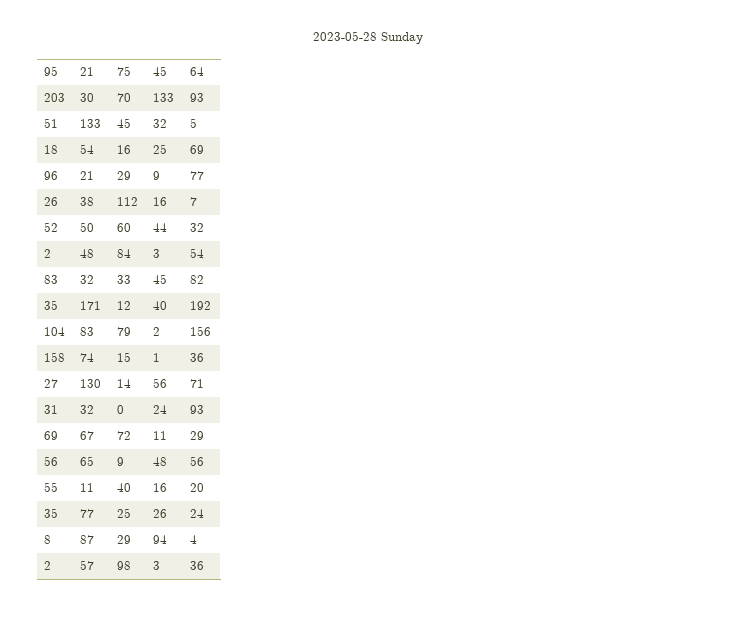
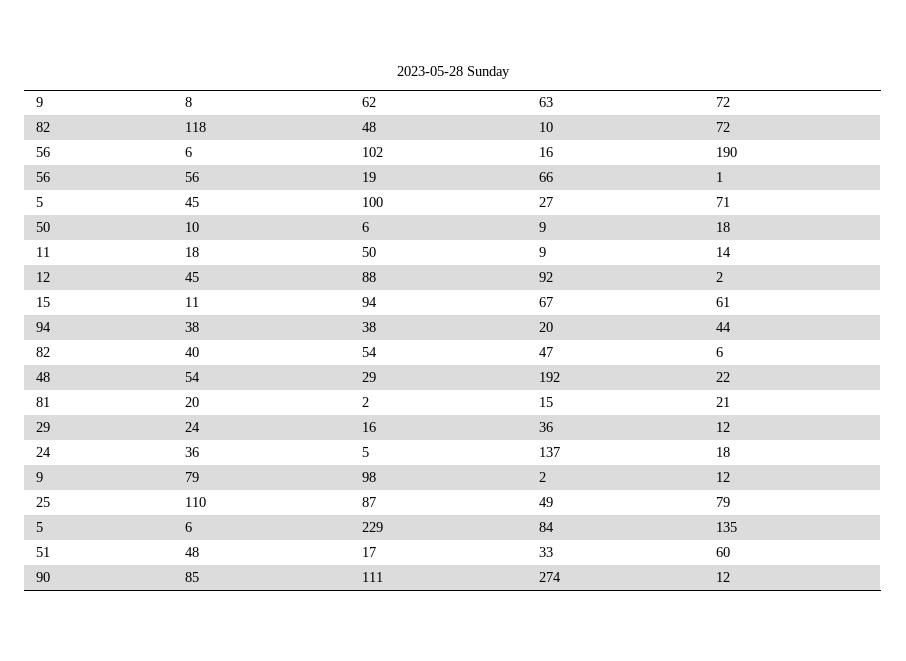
[44,66,59,76] [80,67,95,76] [117,66,132,76] [153,66,168,76] [190,67,205,76] [44,93,66,102] [80,93,95,102] [117,93,132,102] [153,93,175,102] [190,93,205,102] [44,118,59,128] [80,119,102,128] [117,118,132,128] [153,119,168,128] [190,118,198,128] [44,145,59,154] [80,144,95,154] [117,145,132,154] [153,144,168,154] [190,145,205,154] [44,171,59,180] [80,171,95,180] [117,171,132,180] [153,171,161,180] [190,171,205,180] [44,197,59,206] [80,197,95,206] [117,197,139,206] [153,197,168,206] [190,197,198,206] [44,222,59,232] [80,222,95,232] [117,223,132,232] [153,223,168,232] [190,223,205,232] [44,249,52,258] [80,249,95,258] [117,249,132,258] [153,249,161,258] [190,248,205,258] [44,275,59,284] [80,275,95,284] [117,275,132,284] [153,274,168,284] [190,275,205,284] [44,300,59,310] [80,301,102,310] [117,301,132,310] [153,301,168,310] [190,301,212,310] [44,327,66,336] [80,327,95,336] [117,327,132,336] [153,327,161,336] [190,326,212,336] [44,352,66,362] [80,353,95,362] [117,352,132,362] [153,353,161,362] [190,353,205,362] [44,379,59,388] [80,379,102,388] [117,379,132,388] [153,378,168,388] [190,379,205,388] [44,405,59,414] [80,405,95,414] [117,405,125,414] [153,405,168,414] [190,405,205,414] [44,431,59,440] [80,431,95,440] [117,431,132,440] [153,431,168,440] [190,431,205,440] [44,456,59,466] [80,456,95,466] [117,457,125,466] [153,457,168,466] [190,456,205,466] [44,482,59,492] [80,483,95,492] [117,483,132,492] [153,483,168,492] [190,483,205,492] [44,508,59,518] [80,509,95,518] [117,508,132,518] [153,509,168,518] [190,509,205,518] [44,535,52,544] [80,535,95,544] [117,535,132,544] [153,535,168,544] [190,535,198,544] [44,561,52,570] [80,560,95,570] [117,561,132,570] [153,561,161,570] [190,561,205,570] 95 | 21 | 75 | 45 | 64 // 203 | 30 | 70 | 133 | 93 // 51 | 133 | 45 | 32 | 5 // 18 | 54 | 16 | 25 | 69 // 96 | 21 | 29 | 9 | 77 // 26 | 38 | 112 | 16 | 7 // 52 | 50 | 60 | 44 | 32 // 2 | 48 | 84 | 3 | 54 // 83 | 32 | 33 | 45 | 82 // 35 | 171 | 12 | 40 | 192 // 104 | 83 | 79 | 2 | 156 // 158 | 74 | 15 | 1 | 36 // 27 | 130 | 14 | 56 | 71 // 31 | 32 | 0 | 24 | 93 // 69 | 67 | 72 | 11 | 29 // 56 | 65 | 9 | 48 | 56 // 55 | 11 | 40 | 16 | 20 // 35 | 77 | 25 | 26 | 24 // 8 | 87 | 29 | 94 | 4 // 2 | 57 | 98 | 3 | 36 -> [35,97,43,107] [184,97,192,107] [361,97,376,107] [538,97,553,107] [715,97,730,107] [35,122,50,132] [184,122,206,132] [361,122,376,132] [538,122,553,132] [715,122,730,132] [35,147,50,157] [184,147,192,157] [361,147,383,157] [538,147,553,157] [715,147,737,157] [35,172,50,182] [184,172,199,182] [361,172,376,182] [538,172,553,182] [715,172,723,182] [35,197,43,207] [184,197,199,207] [361,197,383,207] [538,197,553,207] [715,197,730,207] [35,222,50,232] [184,222,199,232] [361,222,369,232] [538,222,546,232] [715,222,730,232] [35,247,50,257] [184,247,199,257] [361,247,376,257] [538,247,546,257] [715,247,731,257] [35,272,50,282] [184,272,199,282] [361,272,376,282] [538,272,553,282] [715,272,723,282] [35,297,50,307] [184,297,199,307] [361,297,377,307] [538,297,553,307] [715,297,730,307] [35,322,51,332] [184,322,199,332] [361,322,376,332] [538,322,553,332] [715,322,731,332] [35,347,50,357] [184,347,199,357] [361,347,377,357] [538,347,553,357] [715,347,723,357] [35,372,50,382] [184,372,200,382] [361,372,376,382] [538,372,560,382] [715,372,730,382] [35,397,50,407] [184,397,199,407] [361,397,369,407] [538,397,553,407] [715,397,730,407] [35,422,50,432] [184,422,200,432] [361,422,376,432] [538,422,553,432] [715,422,730,432] [35,447,51,457] [184,447,199,457] [361,447,369,457] [538,447,560,457] [715,447,730,457] [35,472,43,482] [184,472,199,482] [361,472,376,482] [538,472,546,482] [715,472,730,482] [35,497,50,507] [184,497,206,507] [361,497,376,507] [538,497,553,507] [715,497,730,507] [35,522,43,532] [184,522,192,532] [361,522,383,532] [538,522,554,532] [715,522,737,532] [35,547,50,557] [184,547,199,557] [361,547,376,557] [538,547,553,557] [715,547,730,557] [35,572,50,582] [184,572,199,582] [361,572,383,582] [538,572,561,582] [715,572,730,582] 9 | 8 | 62 | 63 | 72 // 82 | 118 | 48 | 10 | 72 // 56 | 6 | 102 | 16 | 190 // 56 | 56 | 19 | 66 | 1 // 5 | 45 | 100 | 27 | 71 // 50 | 10 | 6 | 9 | 18 // 11 | 18 | 50 | 9 | 14 // 12 | 45 | 88 | 92 | 2 // 15 | 11 | 94 | 67 | 61 // 94 | 38 | 38 | 20 | 44 // 82 | 40 | 54 | 47 | 6 // 48 | 54 | 29 | 192 | 22 // 81 | 20 | 2 | 15 | 21 // 29 | 24 | 16 | 36 | 12 // 24 | 36 | 5 | 137 | 18 // 9 | 79 | 98 | 2 | 12 // 25 | 110 | 87 | 49 | 79 // 5 | 6 | 229 | 84 | 135 // 51 | 48 | 17 | 33 | 60 // 90 | 85 | 111 | 274 | 12

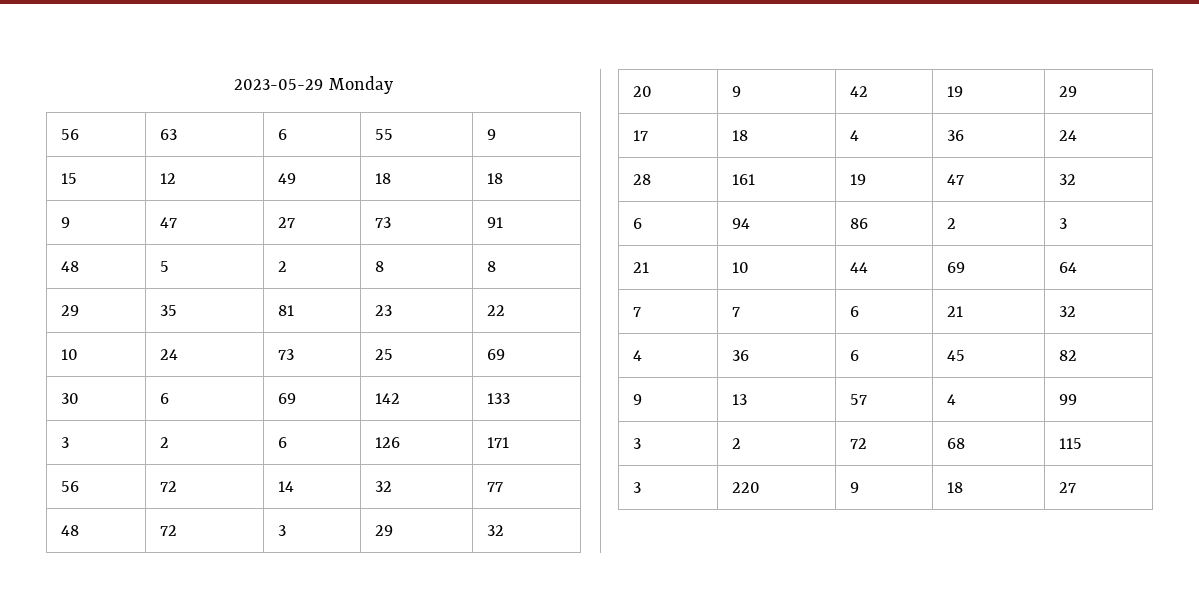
[397,66,510,79] [35,97,43,107] [184,97,192,107] [361,97,376,107] [538,97,553,107] [715,97,730,107] [35,122,50,132] [184,122,206,132] [361,122,376,132] [538,122,553,132] [715,122,730,132] [35,147,50,157] [184,147,192,157] [361,147,383,157] [538,147,553,157] [715,147,737,157] [35,172,50,182] [184,172,199,182] [361,172,376,182] [538,172,553,182] [715,172,723,182] [35,197,43,207] [184,197,199,207] [361,197,383,207] [538,197,553,207] [715,197,730,207] [35,222,50,232] [184,222,199,232] [361,222,369,232] [538,222,546,232] [715,222,730,232] [35,247,50,257] [184,247,199,257] [361,247,376,257] [538,247,546,257] [715,247,731,257] [35,272,50,282] [184,272,199,282] [361,272,376,282] [538,272,553,282] [715,272,723,282] [35,297,50,307] [184,297,199,307] [361,297,377,307] [538,297,553,307] [715,297,730,307] [35,322,51,332] [184,322,199,332] [361,322,376,332] [538,322,553,332] [715,322,731,332] [35,347,50,357] [184,347,199,357] [361,347,377,357] [538,347,553,357] [715,347,723,357] [35,372,50,382] [184,372,200,382] [361,372,376,382] [538,372,560,382] [715,372,730,382] [35,397,50,407] [184,397,199,407] [361,397,369,407] [538,397,553,407] [715,397,730,407] [35,422,50,432] [184,422,200,432] [361,422,376,432] [538,422,553,432] [715,422,730,432] [35,447,51,457] [184,447,199,457] [361,447,369,457] [538,447,560,457] [715,447,730,457] [35,472,43,482] [184,472,199,482] [361,472,376,482] [538,472,546,482] [715,472,730,482] [35,497,50,507] [184,497,206,507] [361,497,376,507] [538,497,553,507] [715,497,730,507] [35,522,43,532] [184,522,192,532] [361,522,383,532] [538,522,554,532] [715,522,737,532] [35,547,50,557] [184,547,199,557] [361,547,376,557] [538,547,553,557] [715,547,730,557] [35,572,50,582] [184,572,199,582] [361,572,383,582] [538,572,561,582] [715,572,730,582] 2023-05-28 Sunday // 9 | 8 | 62 | 63 | 72 // 82 | 118 | 48 | 10 | 72 // 56 | 6 | 102 | 16 | 190 // 56 | 56 | 19 | 66 | 1 // 5 | 45 | 100 | 27 | 71 // 50 | 10 | 6 | 9 | 18 // 11 | 18 | 50 | 9 | 14 // 12 | 45 | 88 | 92 | 2 // 15 | 11 | 94 | 67 | 61 // 94 | 38 | 38 | 20 | 44 // 82 | 40 | 54 | 47 | 6 // 48 | 54 | 29 | 192 | 22 // 81 | 20 | 2 | 15 | 21 // 29 | 24 | 16 | 36 | 12 // 24 | 36 | 5 | 137 | 18 // 9 | 79 | 98 | 2 | 12 // 25 | 110 | 87 | 49 | 79 // 5 | 6 | 229 | 84 | 135 // 51 | 48 | 17 | 33 | 60 // 90 | 85 | 111 | 274 | 12 -> [234,76,393,94] [61,129,80,140] [160,129,178,140] [278,129,288,140] [375,129,394,140] [487,129,497,140] [61,173,78,184] [160,173,177,184] [278,173,297,184] [375,173,392,184] [487,173,504,184] [61,217,71,228] [160,217,178,228] [278,217,296,228] [375,217,392,228] [487,217,504,228] [61,261,80,272] [160,261,170,272] [278,261,288,272] [375,261,385,272] [487,261,497,272] [61,305,80,316] [160,305,178,316] [278,305,295,316] [375,305,393,316] [487,305,506,316] [61,349,79,360] [160,349,179,360] [278,349,295,360] [375,349,394,360] [487,349,506,360] [61,393,80,404] [160,393,170,404] [278,393,297,404] [375,393,401,404] [487,393,511,404] [61,437,70,448] [160,437,170,448] [278,437,288,448] [375,437,401,448] [487,437,510,448] [61,481,80,492] [160,481,178,492] [278,481,295,492] [375,481,393,492] [487,482,504,492] [61,525,80,536] [160,525,178,536] [278,525,287,536] [375,525,394,536] [487,525,505,536] [633,86,653,97] [732,86,742,97] [850,86,869,97] [947,86,964,97] [1059,86,1078,97] [633,130,649,141] [732,130,749,141] [850,130,860,141] [947,130,965,141] [1059,130,1078,141] [633,174,652,185] [732,174,756,185] [850,174,867,185] [947,174,965,185] [1059,174,1077,185] [633,218,643,229] [732,218,751,229] [850,218,869,229] [947,218,957,229] [1059,218,1068,229] [633,262,650,273] [732,262,750,273] [850,262,869,273] [947,262,966,273] [1059,262,1078,273] [633,307,642,317] [732,307,741,317] [850,306,860,317] [947,306,964,317] [1059,306,1077,317] [633,350,643,361] [732,350,750,361] [850,350,860,361] [947,350,966,361] [1059,350,1078,361] [633,394,643,405] [732,394,748,405] [850,394,868,405] [947,394,957,405] [1059,394,1078,405] [633,438,642,449] [732,438,742,449] [850,438,868,449] [947,438,966,449] [1059,438,1083,449] [633,482,642,493] [732,482,761,493] [850,482,860,493] [947,482,964,493] [1059,482,1077,493] 2023-05-29 Monday // 56 | 63 | 6 | 55 | 9 // 15 | 12 | 49 | 18 | 18 // 9 | 47 | 27 | 73 | 91 // 48 | 5 | 2 | 8 | 8 // 29 | 35 | 81 | 23 | 22 // 10 | 24 | 73 | 25 | 69 // 30 | 6 | 69 | 142 | 133 // 3 | 2 | 6 | 126 | 171 // 56 | 72 | 14 | 32 | 77 // 48 | 72 | 3 | 29 | 32 // 20 | 9 | 42 | 19 | 29 // 17 | 18 | 4 | 36 | 24 // 28 | 161 | 19 | 47 | 32 // 6 | 94 | 86 | 2 | 3 // 21 | 10 | 44 | 69 | 64 // 7 | 7 | 6 | 21 | 32 // 4 | 36 | 6 | 45 | 82 // 9 | 13 | 57 | 4 | 99 // 3 | 2 | 72 | 68 | 115 // 3 | 220 | 9 | 18 | 27

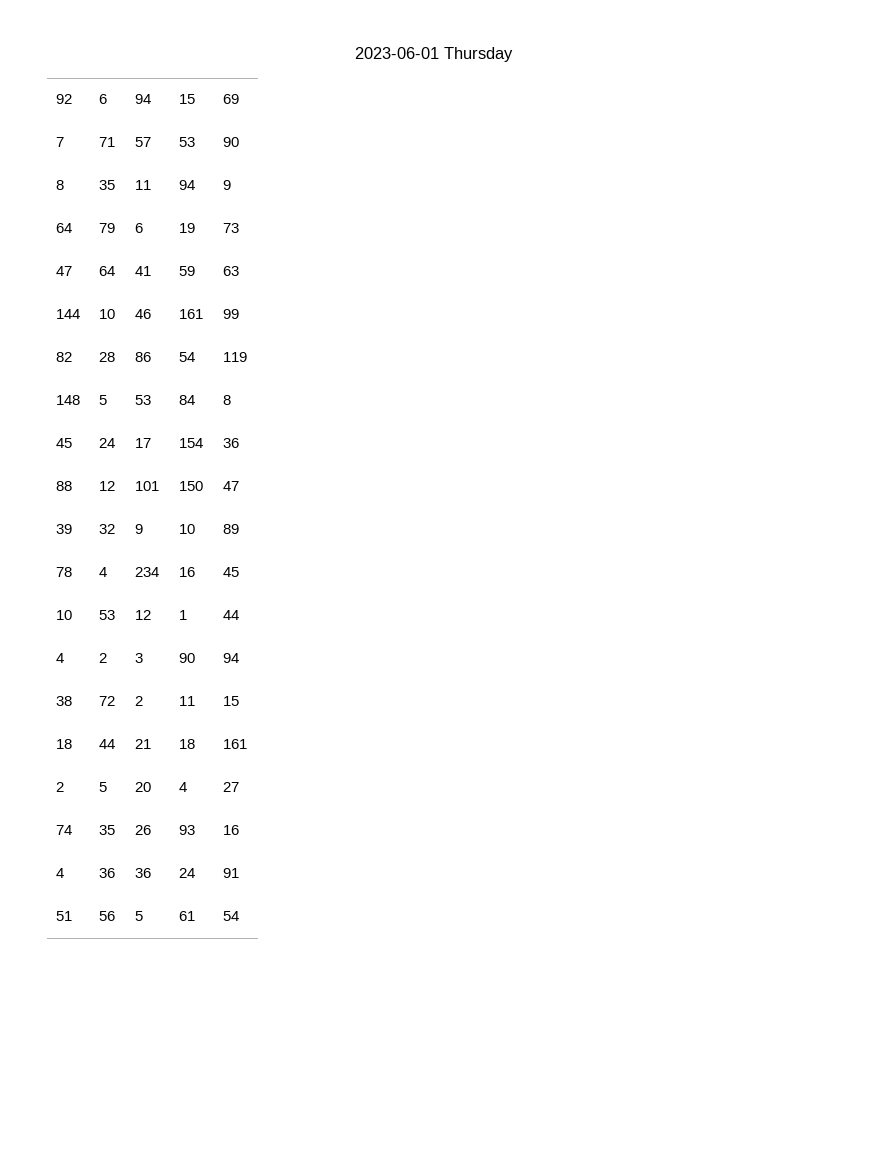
[234,76,393,94] [61,129,80,140] [160,129,178,140] [278,129,288,140] [375,129,394,140] [487,129,497,140] [61,173,78,184] [160,173,177,184] [278,173,297,184] [375,173,392,184] [487,173,504,184] [61,217,71,228] [160,217,178,228] [278,217,296,228] [375,217,392,228] [487,217,504,228] [61,261,80,272] [160,261,170,272] [278,261,288,272] [375,261,385,272] [487,261,497,272] [61,305,80,316] [160,305,178,316] [278,305,295,316] [375,305,393,316] [487,305,506,316] [61,349,79,360] [160,349,179,360] [278,349,295,360] [375,349,394,360] [487,349,506,360] [61,393,80,404] [160,393,170,404] [278,393,297,404] [375,393,401,404] [487,393,511,404] [61,437,70,448] [160,437,170,448] [278,437,288,448] [375,437,401,448] [487,437,510,448] [61,481,80,492] [160,481,178,492] [278,481,295,492] [375,481,393,492] [487,482,504,492] [61,525,80,536] [160,525,178,536] [278,525,287,536] [375,525,394,536] [487,525,505,536] [633,86,653,97] [732,86,742,97] [850,86,869,97] [947,86,964,97] [1059,86,1078,97] [633,130,649,141] [732,130,749,141] [850,130,860,141] [947,130,965,141] [1059,130,1078,141] [633,174,652,185] [732,174,756,185] [850,174,867,185] [947,174,965,185] [1059,174,1077,185] [633,218,643,229] [732,218,751,229] [850,218,869,229] [947,218,957,229] [1059,218,1068,229] [633,262,650,273] [732,262,750,273] [850,262,869,273] [947,262,966,273] [1059,262,1078,273] [633,307,642,317] [732,307,741,317] [850,306,860,317] [947,306,964,317] [1059,306,1077,317] [633,350,643,361] [732,350,750,361] [850,350,860,361] [947,350,966,361] [1059,350,1078,361] [633,394,643,405] [732,394,748,405] [850,394,868,405] [947,394,957,405] [1059,394,1078,405] [633,438,642,449] [732,438,742,449] [850,438,868,449] [947,438,966,449] [1059,438,1083,449] [633,482,642,493] [732,482,761,493] [850,482,860,493] [947,482,964,493] [1059,482,1077,493] 2023-05-29 Monday // 56 | 63 | 6 | 55 | 9 // 15 | 12 | 49 | 18 | 18 // 9 | 47 | 27 | 73 | 91 // 48 | 5 | 2 | 8 | 8 // 29 | 35 | 81 | 23 | 22 // 10 | 24 | 73 | 25 | 69 // 30 | 6 | 69 | 142 | 133 // 3 | 2 | 6 | 126 | 171 // 56 | 72 | 14 | 32 | 77 // 48 | 72 | 3 | 29 | 32 // 20 | 9 | 42 | 19 | 29 // 17 | 18 | 4 | 36 | 24 // 28 | 161 | 19 | 47 | 32 // 6 | 94 | 86 | 2 | 3 // 21 | 10 | 44 | 69 | 64 // 7 | 7 | 6 | 21 | 32 // 4 | 36 | 6 | 45 | 82 // 9 | 13 | 57 | 4 | 99 // 3 | 2 | 72 | 68 | 115 // 3 | 220 | 9 | 18 | 27 -> [354,47,513,62] [56,94,73,104] [99,94,108,104] [135,94,152,104] [179,94,196,104] [223,94,240,104] [56,137,65,147] [99,137,116,147] [135,137,152,147] [179,137,196,147] [223,137,240,147] [56,180,65,190] [99,180,116,190] [135,180,152,190] [179,180,196,190] [223,180,232,190] [56,223,73,233] [99,223,116,233] [135,223,144,233] [179,223,196,233] [223,223,240,233] [56,266,73,276] [99,266,116,276] [135,266,152,276] [179,266,196,276] [223,266,240,276] [56,309,81,319] [99,309,116,319] [135,309,152,319] [179,309,204,319] [223,309,240,319] [56,352,73,362] [99,352,116,362] [135,352,152,362] [179,352,196,362] [223,352,248,362] [56,395,81,405] [99,395,108,405] [135,395,152,405] [179,395,196,405] [223,395,232,405] [56,438,73,448] [99,438,116,448] [135,438,152,448] [179,438,204,448] [223,438,240,448] [56,481,73,491] [99,481,116,491] [135,481,160,491] [179,481,204,491] [223,481,240,491] [56,524,73,534] [99,524,116,534] [135,524,144,534] [179,524,196,534] [223,524,240,534] [56,567,73,577] [99,567,108,577] [135,567,160,577] [179,567,196,577] [223,567,240,577] [56,610,73,620] [99,610,116,620] [135,610,152,620] [179,610,188,620] [223,610,240,620] [56,653,65,663] [99,653,108,663] [135,653,144,663] [179,653,196,663] [223,653,240,663] [56,696,73,706] [99,696,116,706] [135,696,144,706] [179,696,196,706] [223,696,240,706] [56,739,73,749] [99,739,116,749] [135,739,152,749] [179,739,196,749] [223,739,248,749] [56,782,65,792] [99,782,108,792] [135,782,152,792] [179,782,188,792] [223,782,240,792] [56,825,73,835] [99,825,116,835] [135,825,152,835] [179,825,196,835] [223,825,240,835] [56,868,65,878] [99,868,116,878] [135,868,152,878] [179,868,196,878] [223,868,240,878] [56,911,73,921] [99,911,116,921] [135,911,144,921] [179,911,196,921] [223,911,240,921] 2023-06-01 Thursday // 92 | 6 | 94 | 15 | 69 // 7 | 71 | 57 | 53 | 90 // 8 | 35 | 11 | 94 | 9 // 64 | 79 | 6 | 19 | 73 // 47 | 64 | 41 | 59 | 63 // 144 | 10 | 46 | 161 | 99 // 82 | 28 | 86 | 54 | 119 // 148 | 5 | 53 | 84 | 8 // 45 | 24 | 17 | 154 | 36 // 88 | 12 | 101 | 150 | 47 // 39 | 32 | 9 | 10 | 89 // 78 | 4 | 234 | 16 | 45 // 10 | 53 | 12 | 1 | 44 // 4 | 2 | 3 | 90 | 94 // 38 | 72 | 2 | 11 | 15 // 18 | 44 | 21 | 18 | 161 // 2 | 5 | 20 | 4 | 27 // 74 | 35 | 26 | 93 | 16 // 4 | 36 | 36 | 24 | 91 // 51 | 56 | 5 | 61 | 54

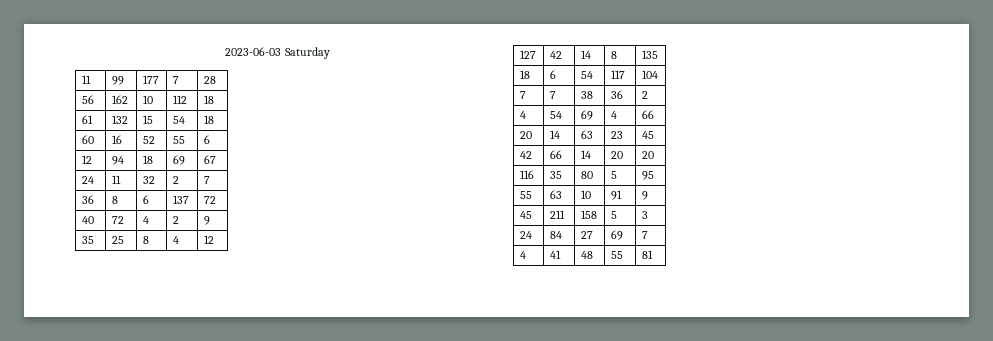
[354,47,513,62] [56,94,73,104] [99,94,108,104] [135,94,152,104] [179,94,196,104] [223,94,240,104] [56,137,65,147] [99,137,116,147] [135,137,152,147] [179,137,196,147] [223,137,240,147] [56,180,65,190] [99,180,116,190] [135,180,152,190] [179,180,196,190] [223,180,232,190] [56,223,73,233] [99,223,116,233] [135,223,144,233] [179,223,196,233] [223,223,240,233] [56,266,73,276] [99,266,116,276] [135,266,152,276] [179,266,196,276] [223,266,240,276] [56,309,81,319] [99,309,116,319] [135,309,152,319] [179,309,204,319] [223,309,240,319] [56,352,73,362] [99,352,116,362] [135,352,152,362] [179,352,196,362] [223,352,248,362] [56,395,81,405] [99,395,108,405] [135,395,152,405] [179,395,196,405] [223,395,232,405] [56,438,73,448] [99,438,116,448] [135,438,152,448] [179,438,204,448] [223,438,240,448] [56,481,73,491] [99,481,116,491] [135,481,160,491] [179,481,204,491] [223,481,240,491] [56,524,73,534] [99,524,116,534] [135,524,144,534] [179,524,196,534] [223,524,240,534] [56,567,73,577] [99,567,108,577] [135,567,160,577] [179,567,196,577] [223,567,240,577] [56,610,73,620] [99,610,116,620] [135,610,152,620] [179,610,188,620] [223,610,240,620] [56,653,65,663] [99,653,108,663] [135,653,144,663] [179,653,196,663] [223,653,240,663] [56,696,73,706] [99,696,116,706] [135,696,144,706] [179,696,196,706] [223,696,240,706] [56,739,73,749] [99,739,116,749] [135,739,152,749] [179,739,196,749] [223,739,248,749] [56,782,65,792] [99,782,108,792] [135,782,152,792] [179,782,188,792] [223,782,240,792] [56,825,73,835] [99,825,116,835] [135,825,152,835] [179,825,196,835] [223,825,240,835] [56,868,65,878] [99,868,116,878] [135,868,152,878] [179,868,196,878] [223,868,240,878] [56,911,73,921] [99,911,116,921] [135,911,144,921] [179,911,196,921] [223,911,240,921] 2023-06-01 Thursday // 92 | 6 | 94 | 15 | 69 // 7 | 71 | 57 | 53 | 90 // 8 | 35 | 11 | 94 | 9 // 64 | 79 | 6 | 19 | 73 // 47 | 64 | 41 | 59 | 63 // 144 | 10 | 46 | 161 | 99 // 82 | 28 | 86 | 54 | 119 // 148 | 5 | 53 | 84 | 8 // 45 | 24 | 17 | 154 | 36 // 88 | 12 | 101 | 150 | 47 // 39 | 32 | 9 | 10 | 89 // 78 | 4 | 234 | 16 | 45 // 10 | 53 | 12 | 1 | 44 // 4 | 2 | 3 | 90 | 94 // 38 | 72 | 2 | 11 | 15 // 18 | 44 | 21 | 18 | 161 // 2 | 5 | 20 | 4 | 27 // 74 | 35 | 26 | 93 | 16 // 4 | 36 | 36 | 24 | 91 // 51 | 56 | 5 | 61 | 54 -> [225,47,330,59] [81,75,91,84] [111,76,124,85] [142,75,159,84] [172,76,179,84] [203,76,216,84] [81,95,94,104] [111,95,128,104] [142,95,153,104] [172,95,187,104] [203,95,214,104] [81,115,93,124] [111,115,128,124] [142,115,153,124] [172,116,185,124] [203,115,214,124] [81,135,94,144] [111,135,122,144] [142,136,155,144] [172,136,185,144] [203,135,210,144] [81,155,92,164] [111,156,124,165] [142,155,153,164] [172,155,185,165] [203,155,216,164] [81,176,94,184] [111,175,121,184] [142,176,155,184] [172,176,179,184] [203,176,210,184] [81,195,94,204] [111,196,118,204] [142,195,149,204] [172,195,189,204] [203,196,216,204] [81,216,94,224] [111,216,124,224] [142,216,149,224] [172,216,179,224] [203,216,210,225] [81,236,94,244] [111,236,124,244] [142,236,149,244] [172,236,179,244] [203,235,214,244] [519,50,536,59] [549,51,562,59] [580,50,591,59] [610,51,617,59] [641,50,658,59] [519,70,530,79] [549,70,556,79] [580,71,593,79] [610,70,625,79] [641,70,658,79] [519,91,526,99] [549,91,556,99] [580,91,593,99] [610,90,623,99] [641,91,648,99] [519,111,526,119] [549,111,562,119] [580,110,593,120] [610,111,617,119] [641,110,654,119] [519,131,532,139] [549,130,560,139] [580,130,593,139] [610,131,623,139] [641,131,654,139] [519,151,532,159] [549,150,562,159] [580,150,591,159] [610,151,623,159] [641,151,654,159] [519,170,534,179] [549,171,562,179] [580,171,593,179] [610,171,617,179] [641,171,654,180] [519,191,532,199] [549,190,562,199] [580,190,591,199] [610,190,622,200] [641,191,648,200] [519,211,532,219] [549,210,565,219] [580,210,597,219] [610,211,617,219] [641,211,648,219] [519,231,532,239] [549,231,562,239] [580,231,593,239] [610,230,623,240] [641,231,648,239] [519,251,526,259] [549,250,561,259] [580,251,593,259] [610,251,623,259] [641,250,653,259] 2023-06-03 Saturday // 11 | 99 | 177 | 7 | 28 // 56 | 162 | 10 | 112 | 18 // 61 | 132 | 15 | 54 | 18 // 60 | 16 | 52 | 55 | 6 // 12 | 94 | 18 | 69 | 67 // 24 | 11 | 32 | 2 | 7 // 36 | 8 | 6 | 137 | 72 // 40 | 72 | 4 | 2 | 9 // 35 | 25 | 8 | 4 | 12 // 127 | 42 | 14 | 8 | 135 // 18 | 6 | 54 | 117 | 104 // 7 | 7 | 38 | 36 | 2 // 4 | 54 | 69 | 4 | 66 // 20 | 14 | 63 | 23 | 45 // 42 | 66 | 14 | 20 | 20 // 116 | 35 | 80 | 5 | 95 // 55 | 63 | 10 | 91 | 9 // 45 | 211 | 158 | 5 | 3 // 24 | 84 | 27 | 69 | 7 // 4 | 41 | 48 | 55 | 81

